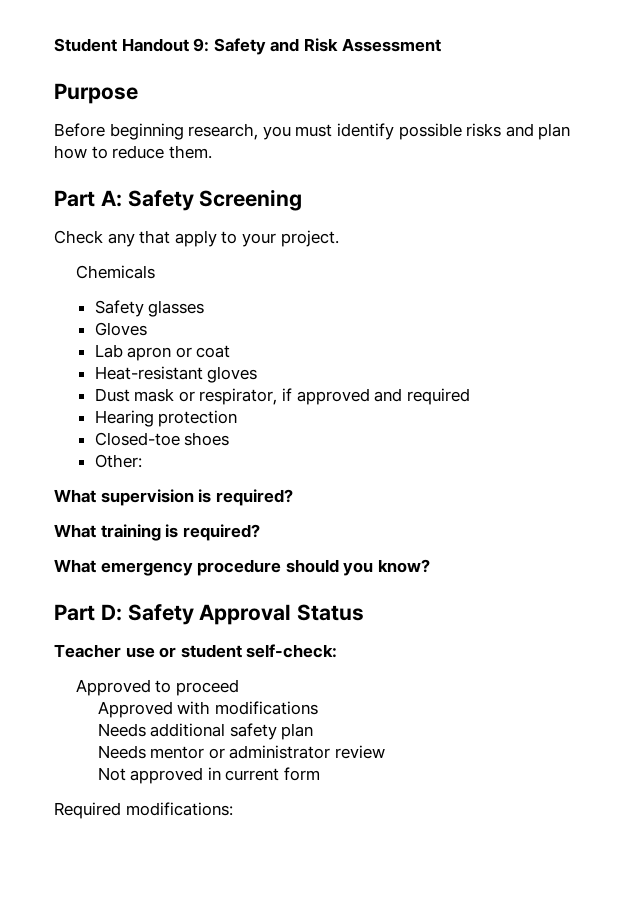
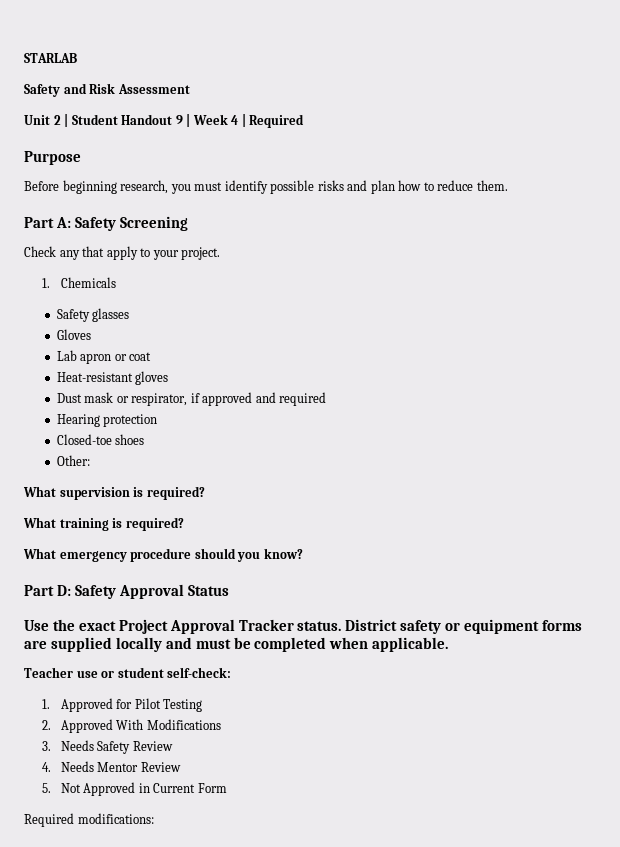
[54,38,210,52] Student Handout 9: -> [24,53,77,63] STARLAB //
(441, 45) none -> [24,114,305,128] // Unit 2 | Student Handout 9 | Week 4 | Required
(339, 238) none -> [42,278,51,288] 1.
(365, 612) none -> [24,619,583,634] [24,637,449,652] // Use the exact Project Approval Tracker status. District safety or equipment forms are supplied locally and must be completed when applicable.
[75,679,240,696] [97,701,318,718] [97,723,314,740] [97,745,386,759] [97,767,321,784] Approved to proceed // Approved with modifications // Needs additional safety plan // Needs mentor or administrator review // Not approved in current form -> [42,698,203,712] [42,719,221,733] [42,740,173,754] [42,761,181,772] [42,782,227,796] 1. Approved for Pilot Testing // 2. Approved With Modifications // 3. Needs Safety Review // 4. Needs Mentor Review // 5. Not Approved in Current Form

